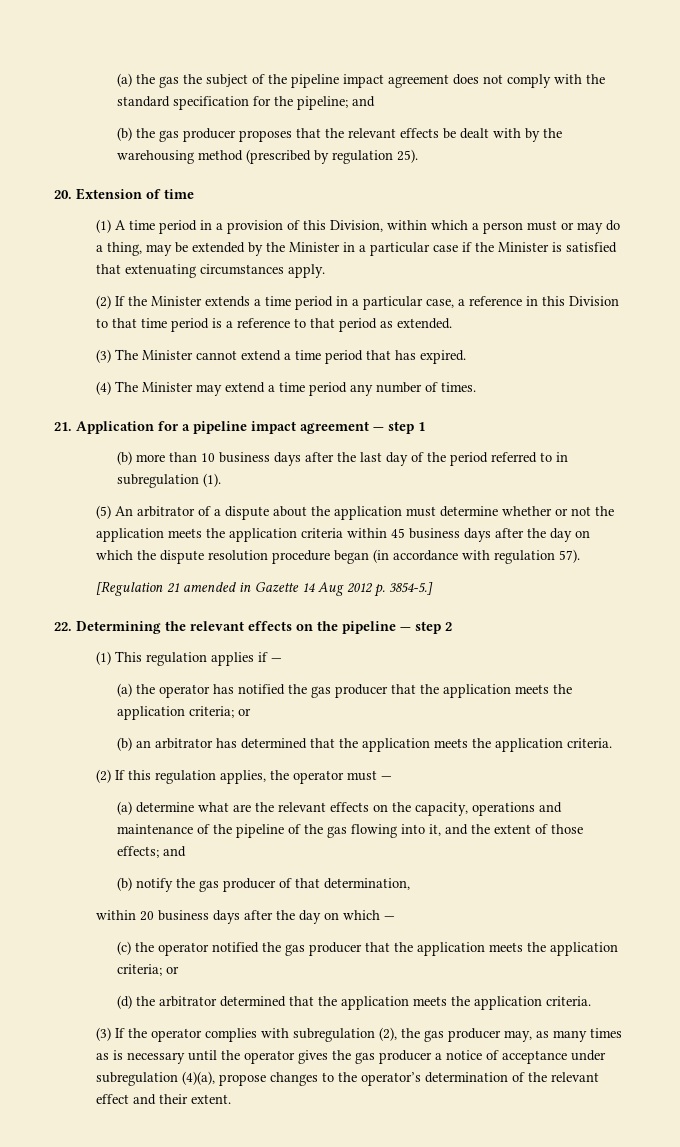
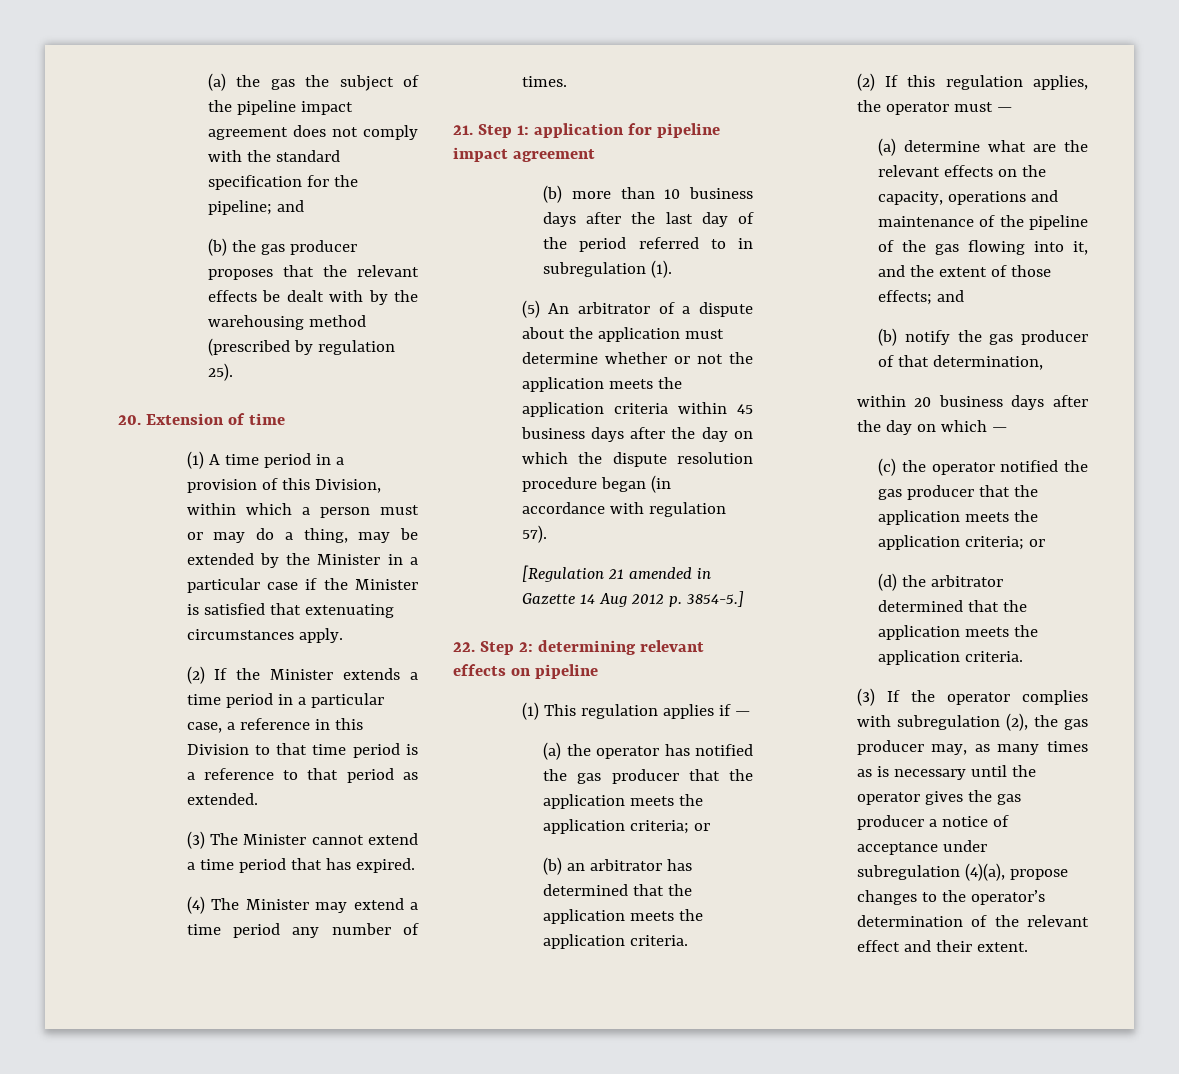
[76,421,425,434] Application for a pipeline impact agreement — step 1 -> [477,123,720,138] [453,147,595,162] Step 1: application for pipeline impact agreement
[76,621,452,634] Determining the relevant effects on the pipeline — step 2 -> [479,640,704,655] [453,664,598,679] Step 2: determining relevant effects on pipeline

